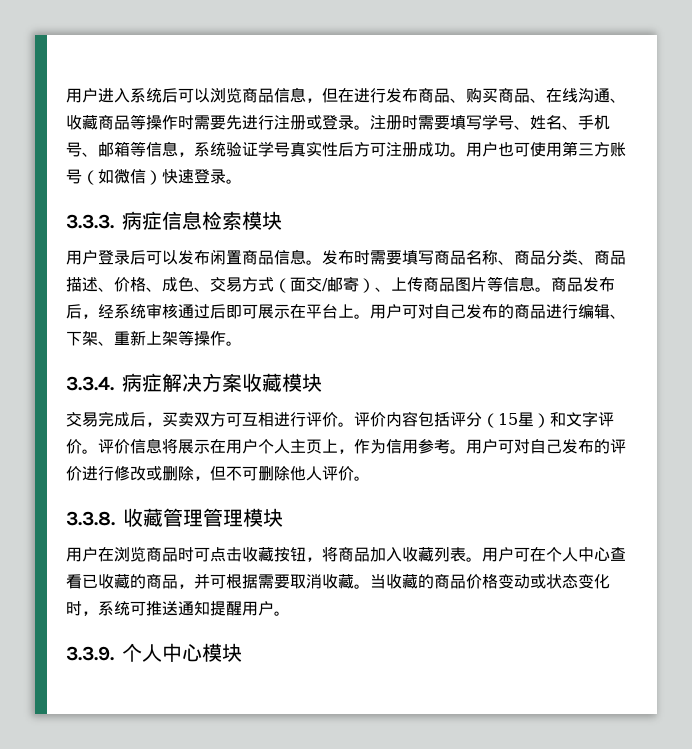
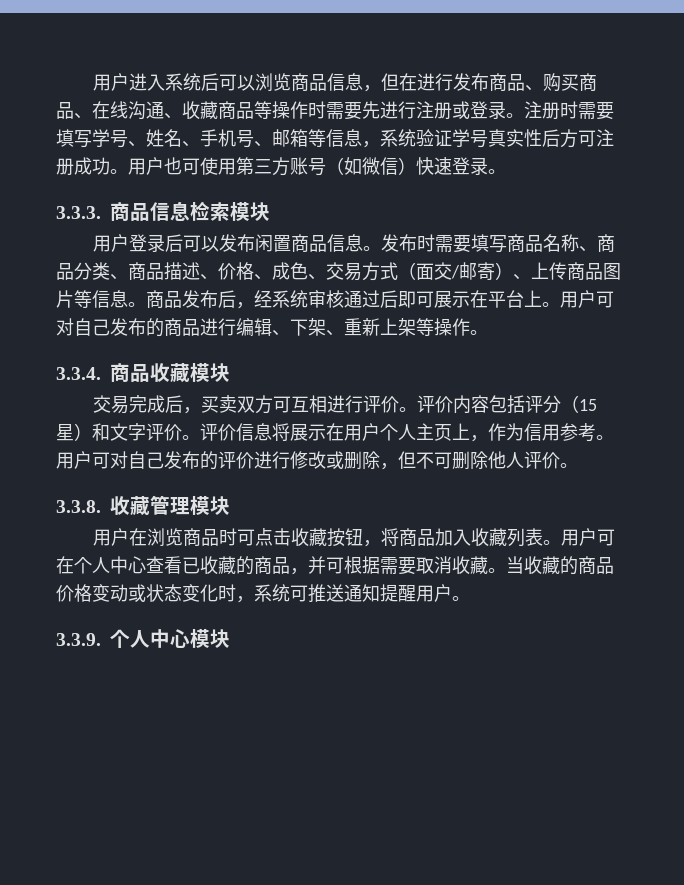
[122,211,162,230] 病症 -> [110,202,150,221] 商品
[122,373,242,392] 病症解决方案 -> [110,363,150,382] 商品
[203,508,243,527] 管理 -> (190, 506) none

